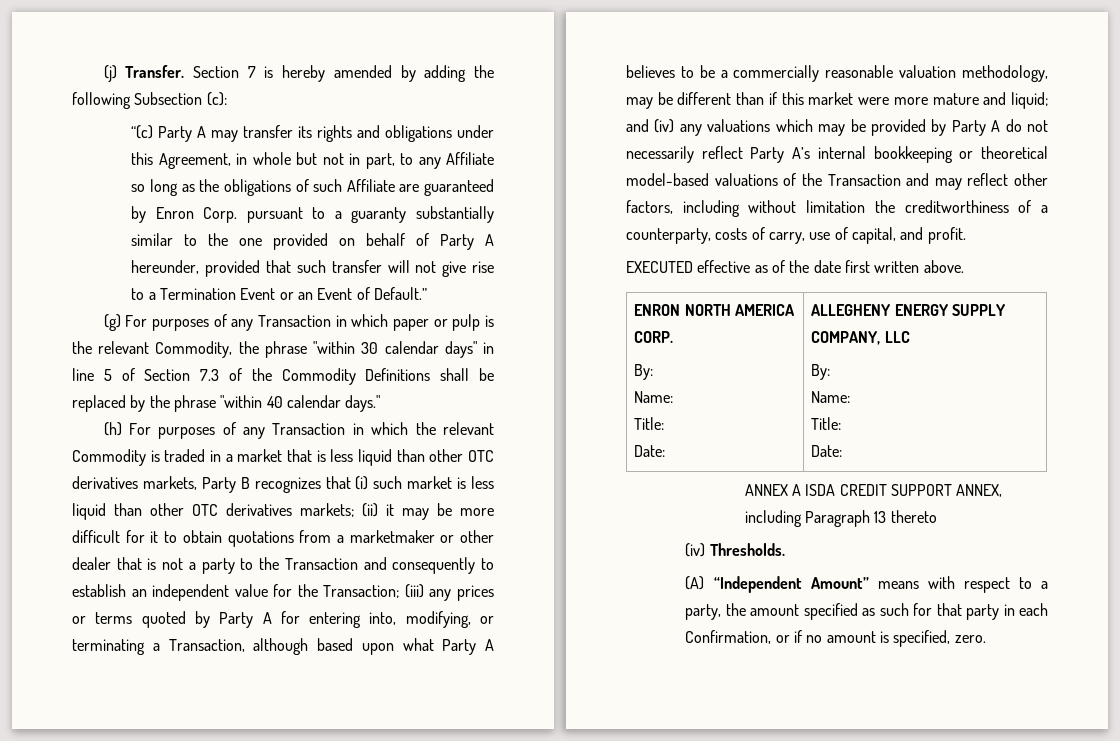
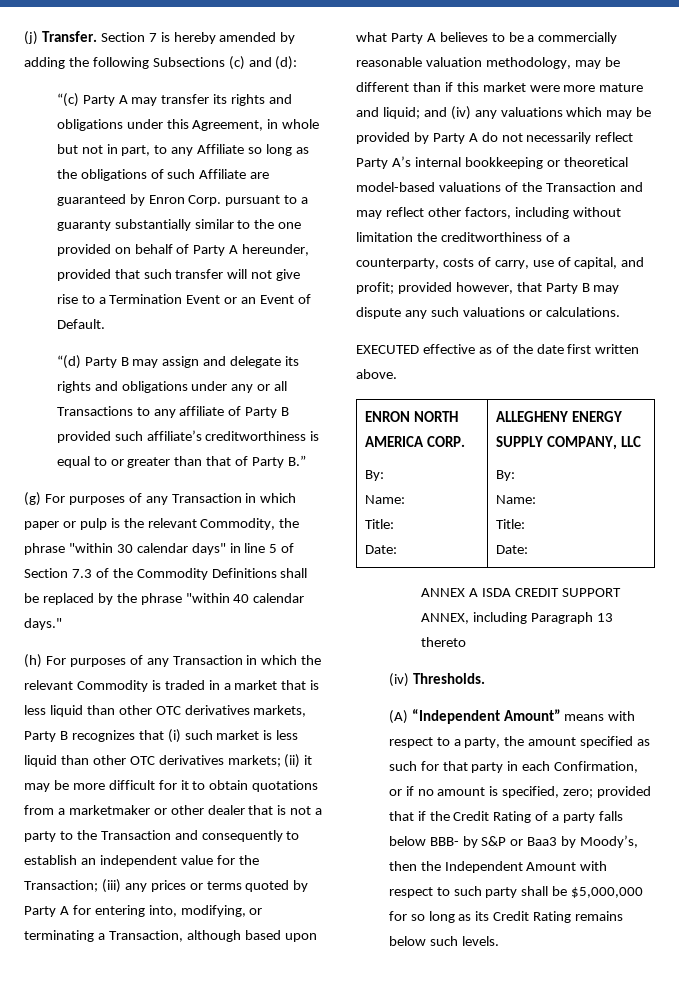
[134,92,227,106] Subsection (c): -> [152,56,298,70] Subsections (c) and (d):
[373,287,427,300] Default.” -> [56,319,105,329] [56,355,300,369] [56,381,288,393] [56,406,290,418] [56,430,320,443] [56,455,306,468] Default. // “(d) Party B may assign and delegate its rights and obligations under any or all Transactions to any affiliate of Party B provided such affiliate’s creditworthiness is equal to or greater than that of Party B.”
[927,227,966,244] profit. -> [356,282,620,294] [356,307,620,319] profit; provided however, that Party B may dispute any such valuations or calculations.
[954,635,986,643] zero. -> [563,786,652,798] [388,811,623,823] [388,835,639,848] [388,861,608,873] [388,886,644,898] [388,911,624,923] [388,936,499,946] zero; provided that if the Credit Rating of a party falls below BBB- by S&P or Baa3 by Moody’s, then the Independent Amount with respect to such party shall be $5,000,000 for so long as its Credit Rating remains below such levels.

